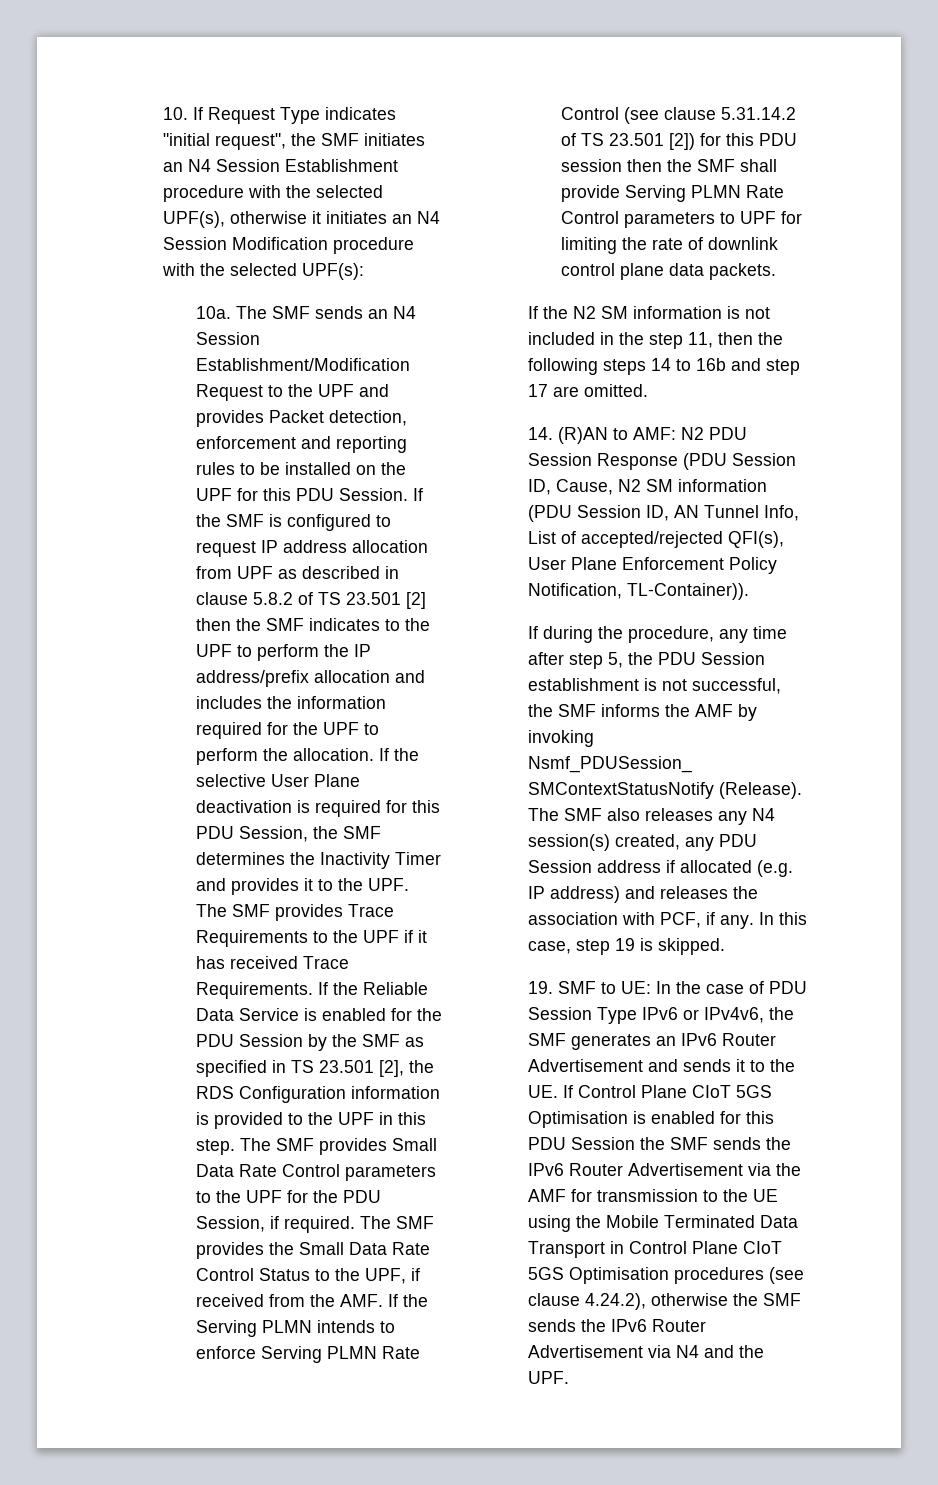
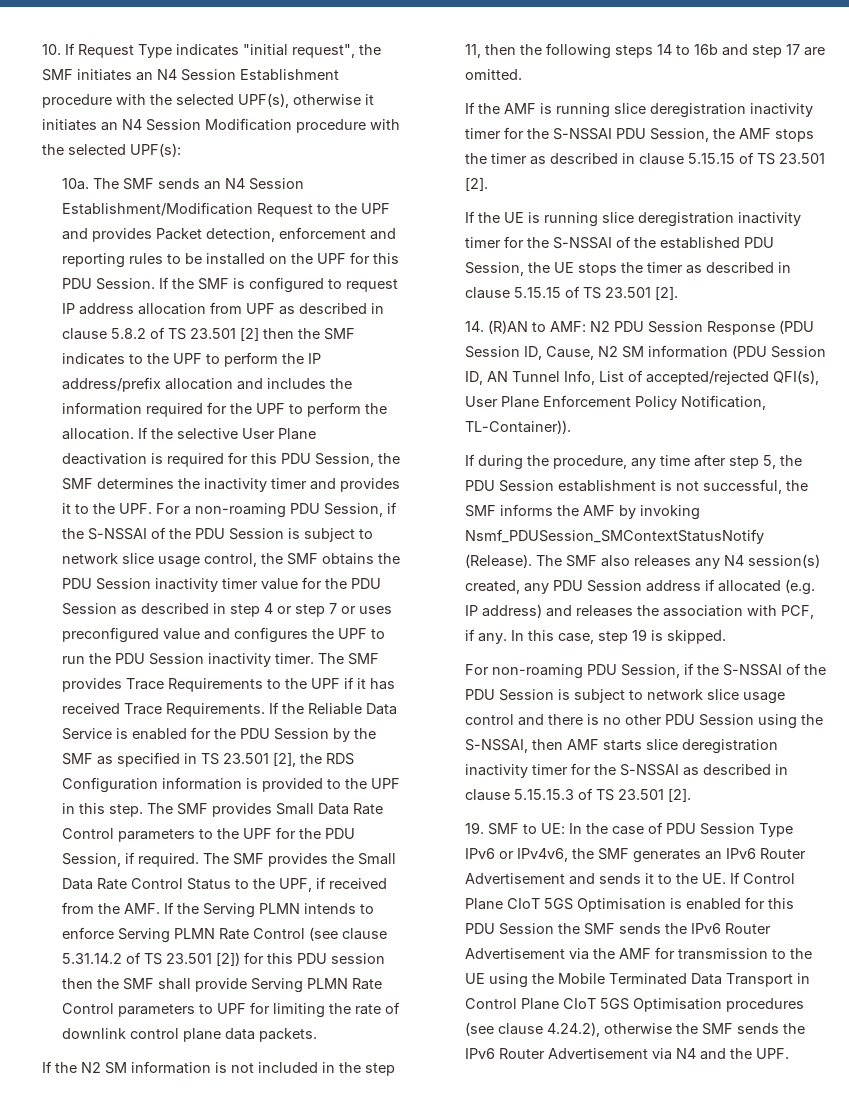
[320,852,442,869] Inactivity Timer -> [204,478,308,492] inactivity timer
(410, 884) none -> [156,502,398,518] [62,527,374,542] [62,553,401,568] [62,577,382,592] [62,603,393,617] [62,627,386,643] [62,653,315,667] For a non-roaming PDU Session, if the S-NSSAI of the PDU Session is subject to network slice usage control, the SMF obtains the PDU Session inactivity timer value for the PDU Session as described in step 4 or step 7 or uses preconfigured value and configures the UPF to run the PDU Session inactivity timer.
(649, 390) none -> [465,102,814,118] [465,127,815,142] [465,152,826,165] [465,177,489,191] [465,211,802,227] [465,236,775,249] [465,262,792,276] [465,286,679,300] // If the AMF is running slice deregistration inactivity timer for the S-NSSAI PDU Session, the AMF stops the timer as described in clause 5.15.15 of TS 23.501 [2]. // If the UE is running slice deregistration inactivity timer for the S-NSSAI of the established PDU Session, the UE stops the timer as described in clause 5.15.15 of TS 23.501 [2].
(726, 946) none -> [465,663,827,679] [465,689,786,704] [465,714,824,729] [465,739,779,754] [465,763,789,778] [465,788,692,802] // For non-roaming PDU Session, if the S-NSSAI of the PDU Session is subject to network slice usage control and there is no other PDU Session using the S-NSSAI, then AMF starts slice deregistration inactivity timer for the S-NSSAI as described in clause 5.15.15.3 of TS 23.501 [2].

